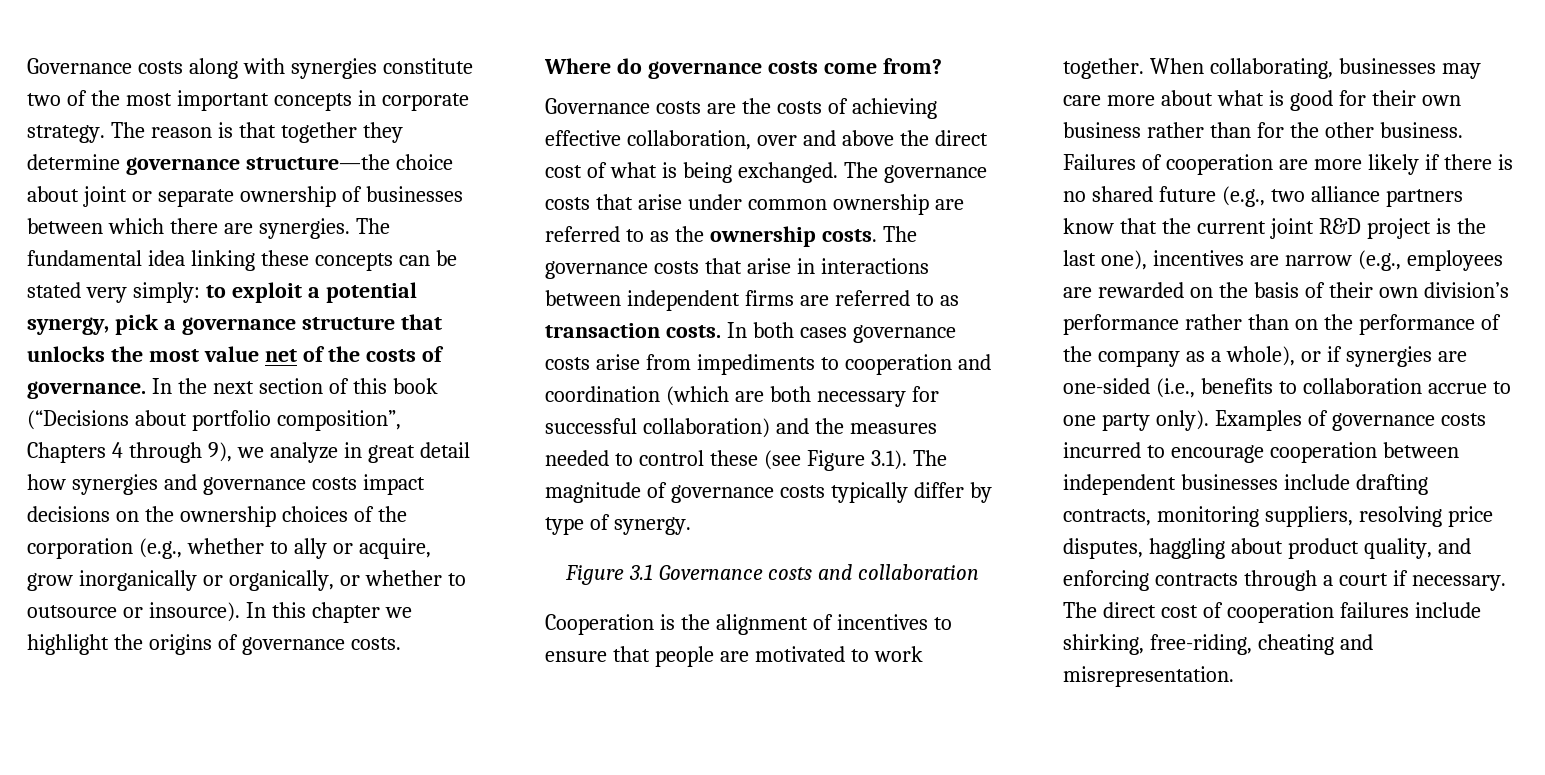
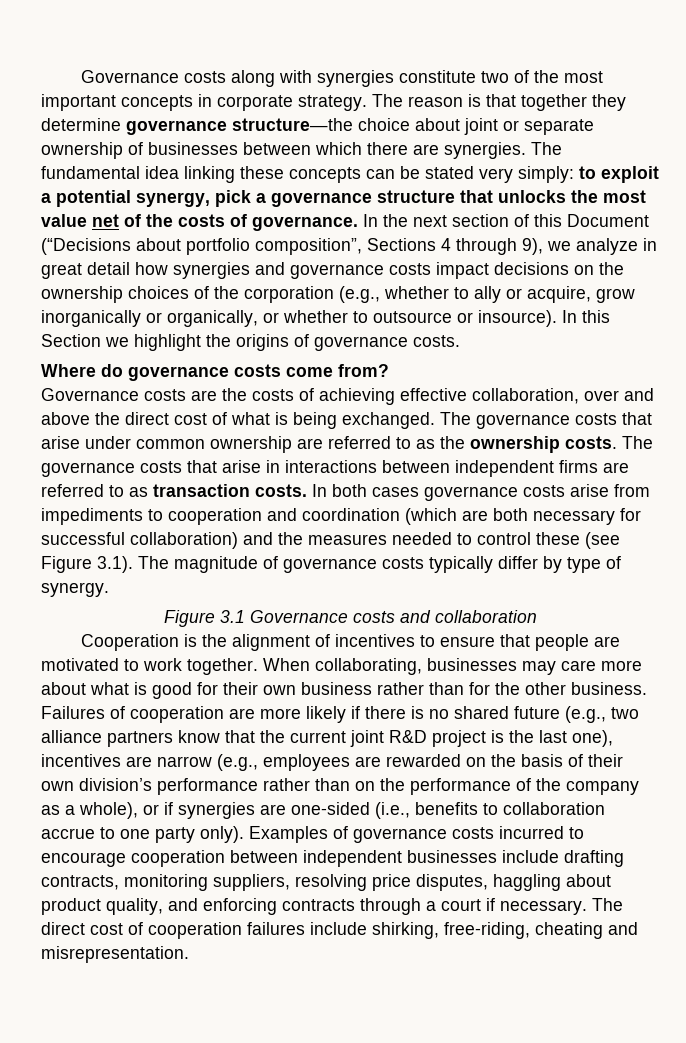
[392,378,438,394] book -> [567,214,649,227] Document
[27,442,106,463] Chapters -> [367,238,436,251] Sections
[311,602,380,623] chapter -> [41,334,101,347] Section

